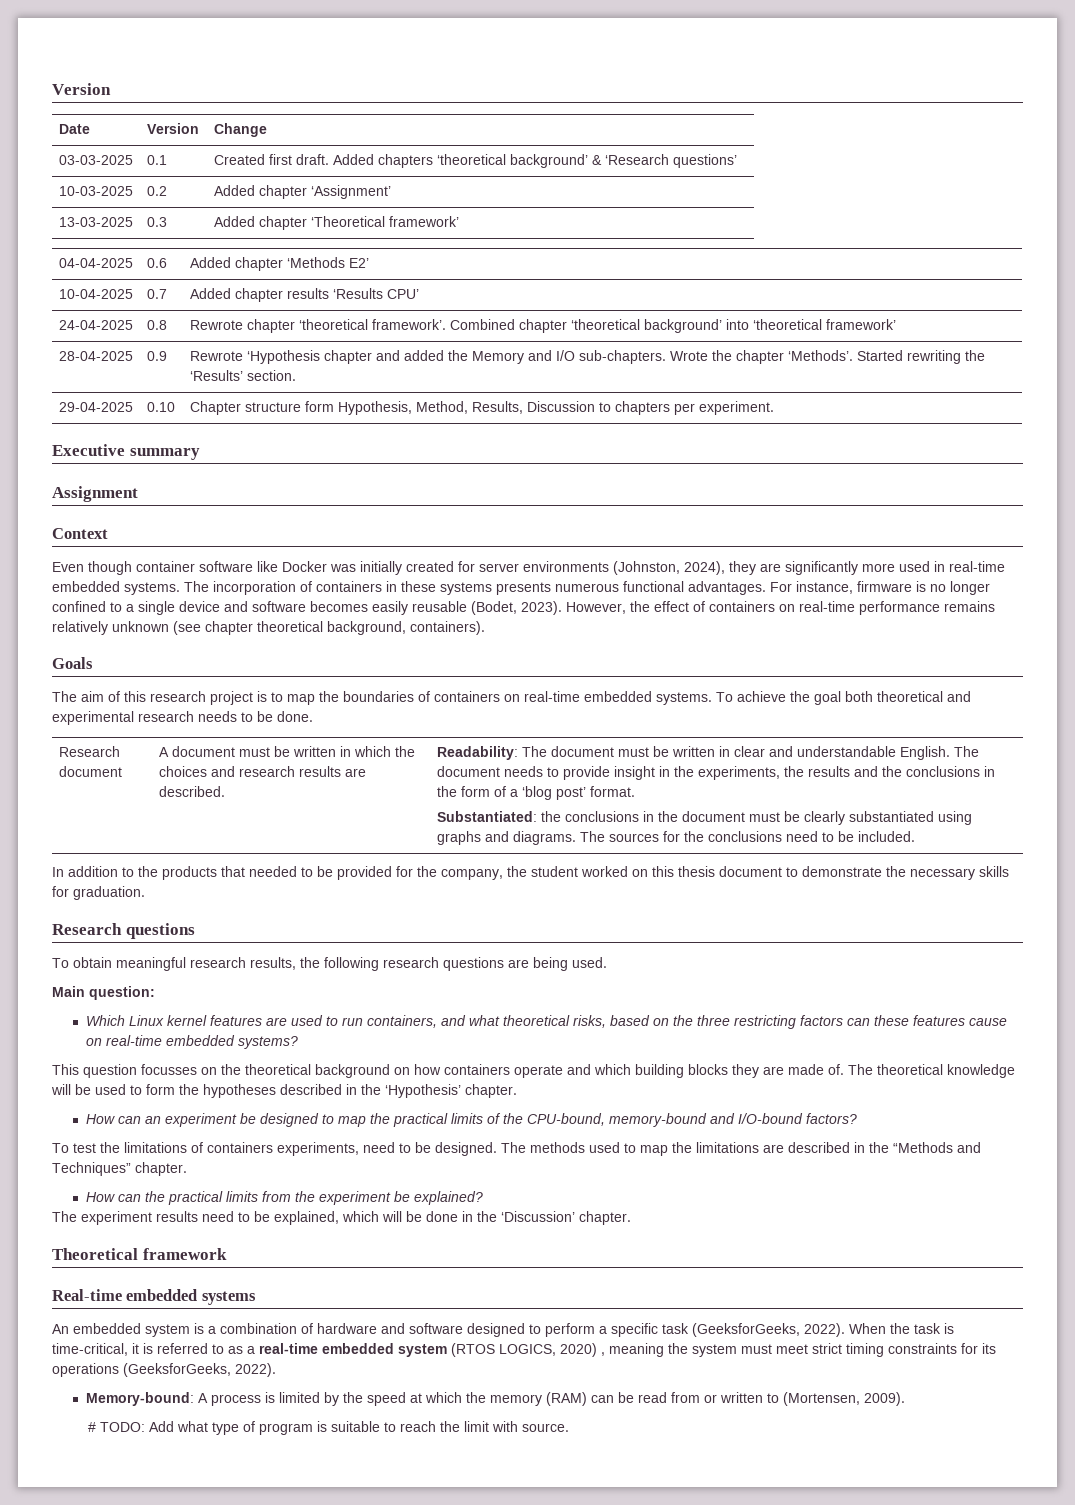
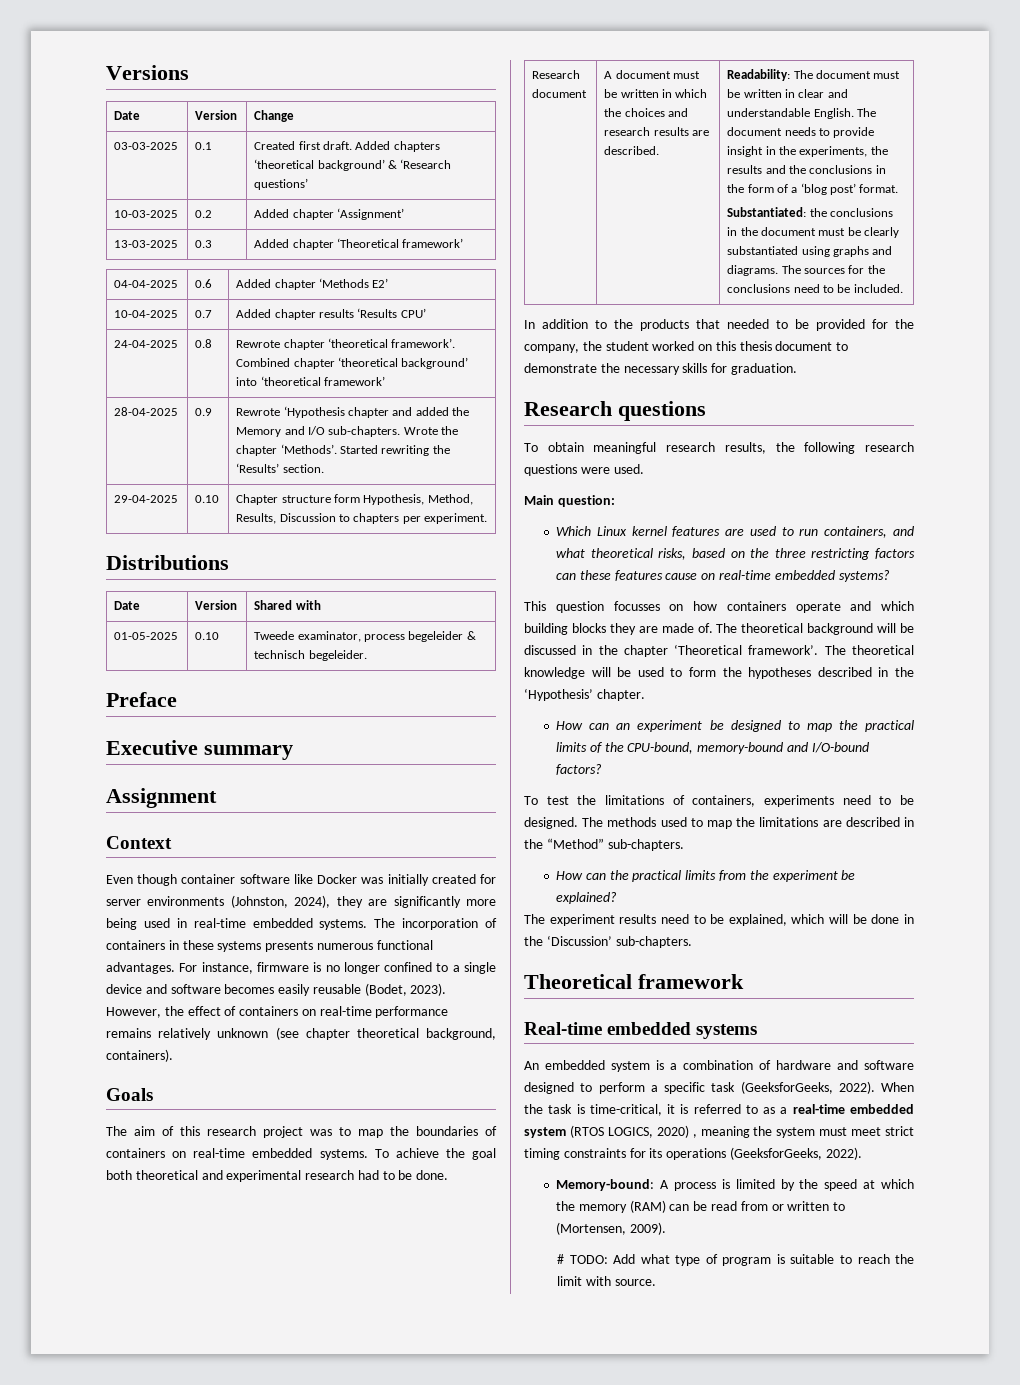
[52,83,111,95] Version -> [106,65,189,80] Versions
(774, 408) none -> [106,555,229,570] [114,601,141,610] [195,600,238,610] [254,600,321,610] [114,632,179,640] [195,632,220,640] [254,631,476,642] [254,650,367,661] [106,692,177,707] // Distributions // Date | Version | Shared with // 01-05-2025 | 0.10 | Tweede examinator, process begeleider & technisch begeleider. // Preface
(895, 567) none -> [106,918,137,930] being
[257,691,267,702] is -> [310,1129,332,1136] was
[198,711,237,722] needs -> [357,1170,379,1180] had
[508,957,568,971] are being -> [580,467,610,474] were
[221,1064,410,1078] the theoretical background on -> (684, 607) none
(943, 1069) none -> [807,623,914,635] [524,644,914,657] background will be discussed in the chapter ‘Theoretical framework’. The theoretical
[207,1142,359,1156] containers experiments, -> [692,795,834,807] containers, experiments
[893,1142,981,1153] [52,1162,187,1176] “Methods and Techniques” chapter. -> [546,838,684,851] “Method” sub-chapters.
[579,1211,631,1225] chapter. -> [615,936,692,948] sub-chapters.

